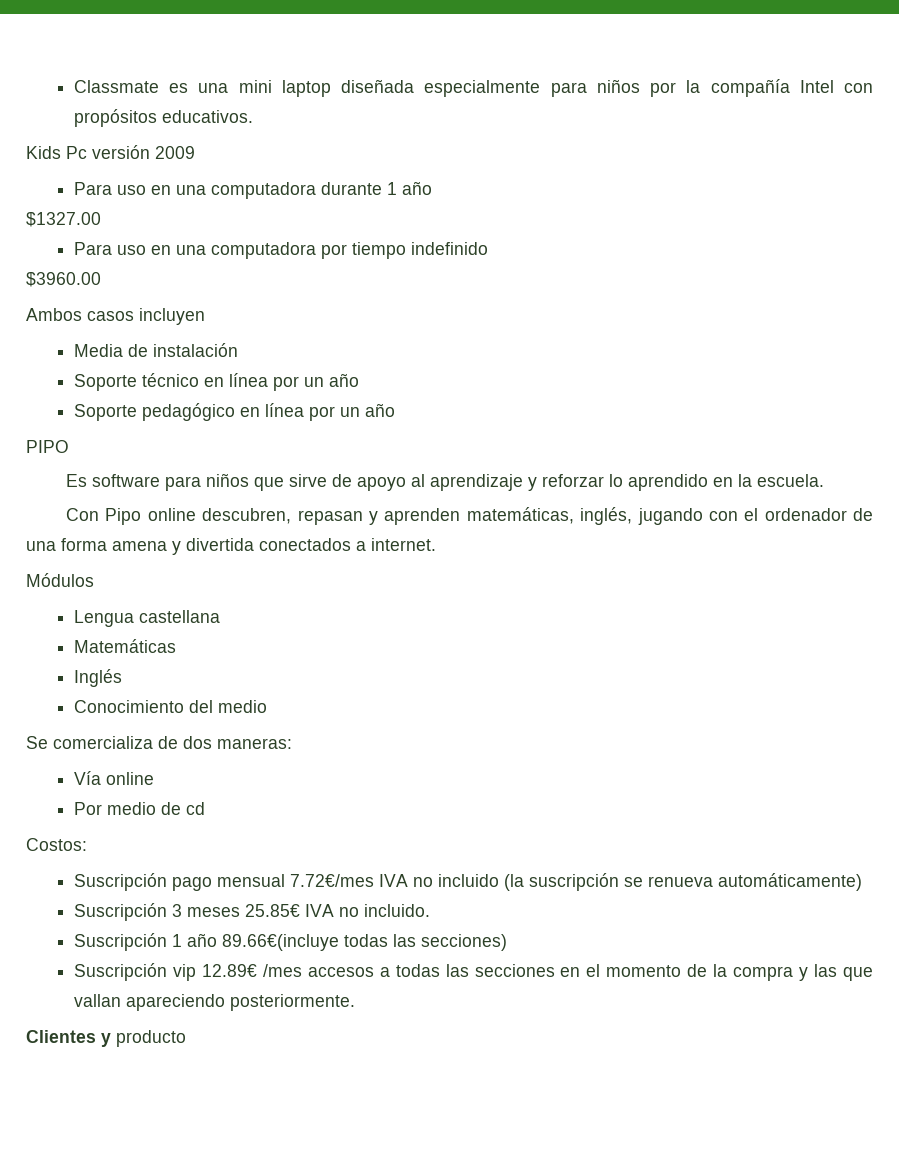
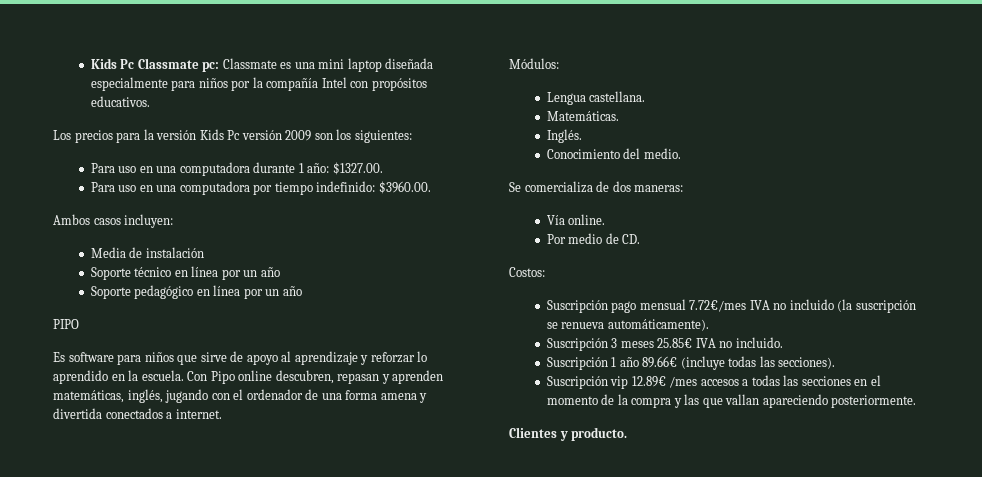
(73, 86) none -> [90,58,220,72] Kids Pc Classmate pc:
(253, 116) none -> [53,129,197,143] Los precios para la versión
(195, 152) none -> [314,129,412,143] son los siguientes:
[401,181,432,195] [26,212,101,227] año // $1327.00 -> [307,162,383,175] año: $1327.00.
[410,242,488,255] [26,272,101,287] indefinido // $3960.00 -> [316,181,431,194] indefinido: $3960.00.
[139,308,205,325] incluyen -> [124,214,174,228] incluyen:
(825, 480) // -> (184, 375) none
[26,573,94,587] Módulos -> [509,58,559,69] Módulos:
[138,610,220,623] [73,639,176,653] [73,669,122,687] castellana // Matemáticas // Inglés -> [589,91,646,102] [546,111,619,121] [546,129,582,143] castellana. // Matemáticas. // Inglés.
[217,700,267,713] medio -> [643,148,681,159] medio.
[105,772,154,785] online -> [568,214,606,225] online.
[185,802,205,815] cd -> [622,234,641,244] CD.
[717,873,862,891] automáticamente) -> [607,319,709,331] automáticamente).
[221,934,507,951] 89.66€(incluye todas las secciones) -> [642,356,836,370] 89.66€ (incluye todas las secciones).
[116,1030,186,1047] producto -> [571,427,628,441] producto.

